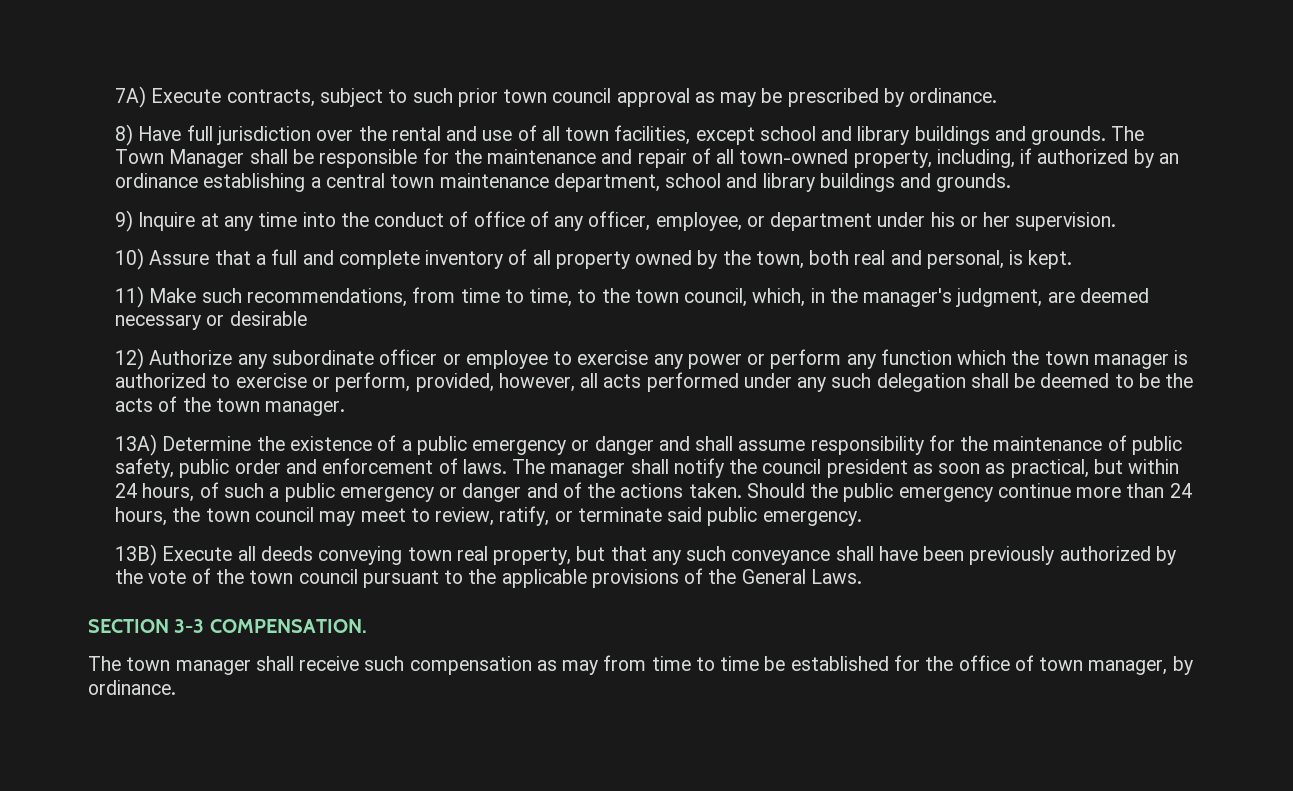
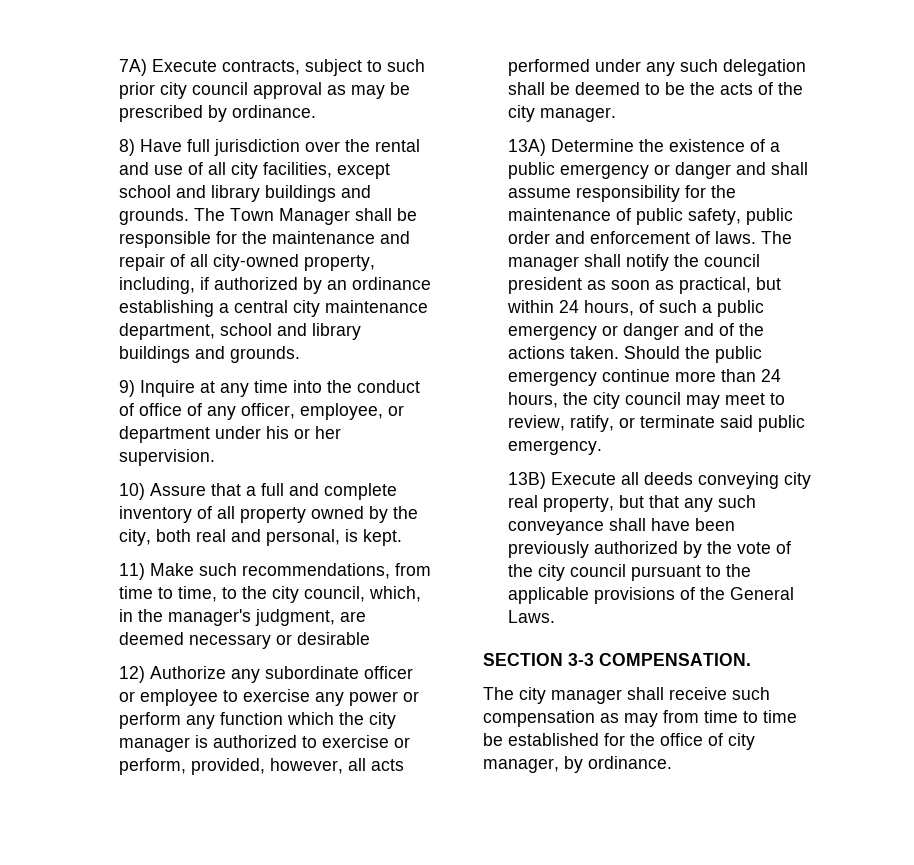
[503,89,548,103] town -> [159,82,187,99] city
[565,127,610,141] town -> [230,162,258,179] city
[739,149,849,164] town-owned -> [212,254,299,271] city-owned
[390,174,435,188] town -> [292,300,320,317] city
[755,251,804,269] town, -> [118,529,151,546] city,
[634,289,679,303] town -> [271,586,299,603] city
[1044,351,1089,365] town -> [368,712,396,729] city
[215,398,260,412] town -> [507,105,535,122] city
[205,508,250,522] town -> [592,392,620,409] city
[407,547,452,561] town -> [783,472,811,489] city
[249,570,294,584] town -> [537,564,565,581] city
[126,657,171,671] town -> [519,687,546,704] city
[1039,657,1084,671] town -> [728,733,755,750] city

